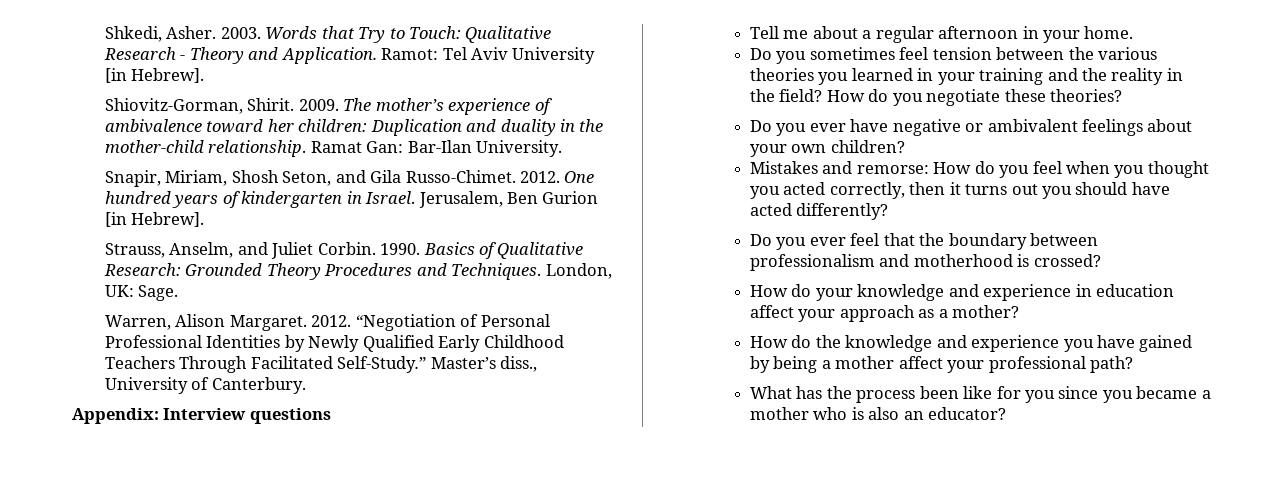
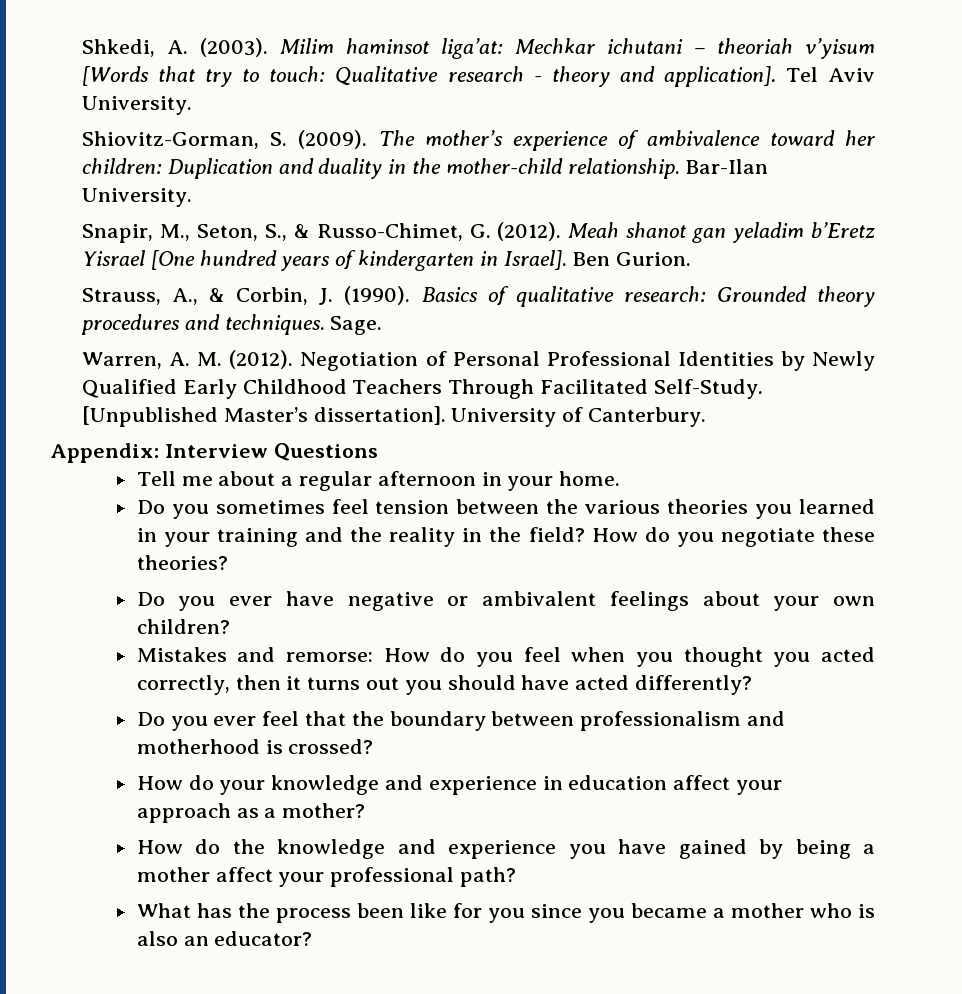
[166,26,552,43] [103,47,596,64] [104,68,205,83] Asher. 2003. Words that Try to Touch: Qualitative Research - Theory and Application. Ramot: Tel Aviv University [in Hebrew]. -> [167,38,876,59] [82,66,875,87] [82,96,193,115] A. (2003). Milim haminsot liga’at: Mechkar ichutani – theoriah v’yisum [Words that try to touch: Qualitative research - theory and application]. Tel Aviv University.
[247,98,339,111] Shirit. 2009. -> [270,130,368,149] S. (2009).
[310,141,404,153] Ramat Gan: -> (680, 168) none
[165,170,595,186] Miriam, Shosh Seton, and Gila Russo-Chimet. 2012. One -> [159,222,876,243] [82,250,195,270] M., Seton, S., & Russo-Chimet, G. (2012). Meah shanot gan yeladim b’Eretz Yisrael [One
[365,191,599,208] [104,212,205,227] [104,242,584,259] [103,263,612,280] [104,285,179,301] [104,314,456,331] Israel. Jerusalem, Ben Gurion [in Hebrew]. // Strauss, Anselm, and Juliet Corbin. 1990. Basics of Qualitative Research: Grounded Theory Procedures and Techniques. London, UK: Sage. // Warren, Alison Margaret. 2012. “Negotiation -> [503,250,692,270] [82,286,876,307] [81,314,383,335] [82,350,419,371] Israel]. Ben Gurion. // Strauss, A., & Corbin, J. (1990). Basics of qualitative research: Grounded theory procedures and techniques. Sage. // Warren, A. M. (2012). Negotiation
[337,356,538,373] Self-Study.” Master’s diss., -> [653,379,763,399] [82,406,446,427] Self-Study. [Unpublished Master’s dissertation].
[249,408,331,424] questions -> [273,443,378,461] Questions

